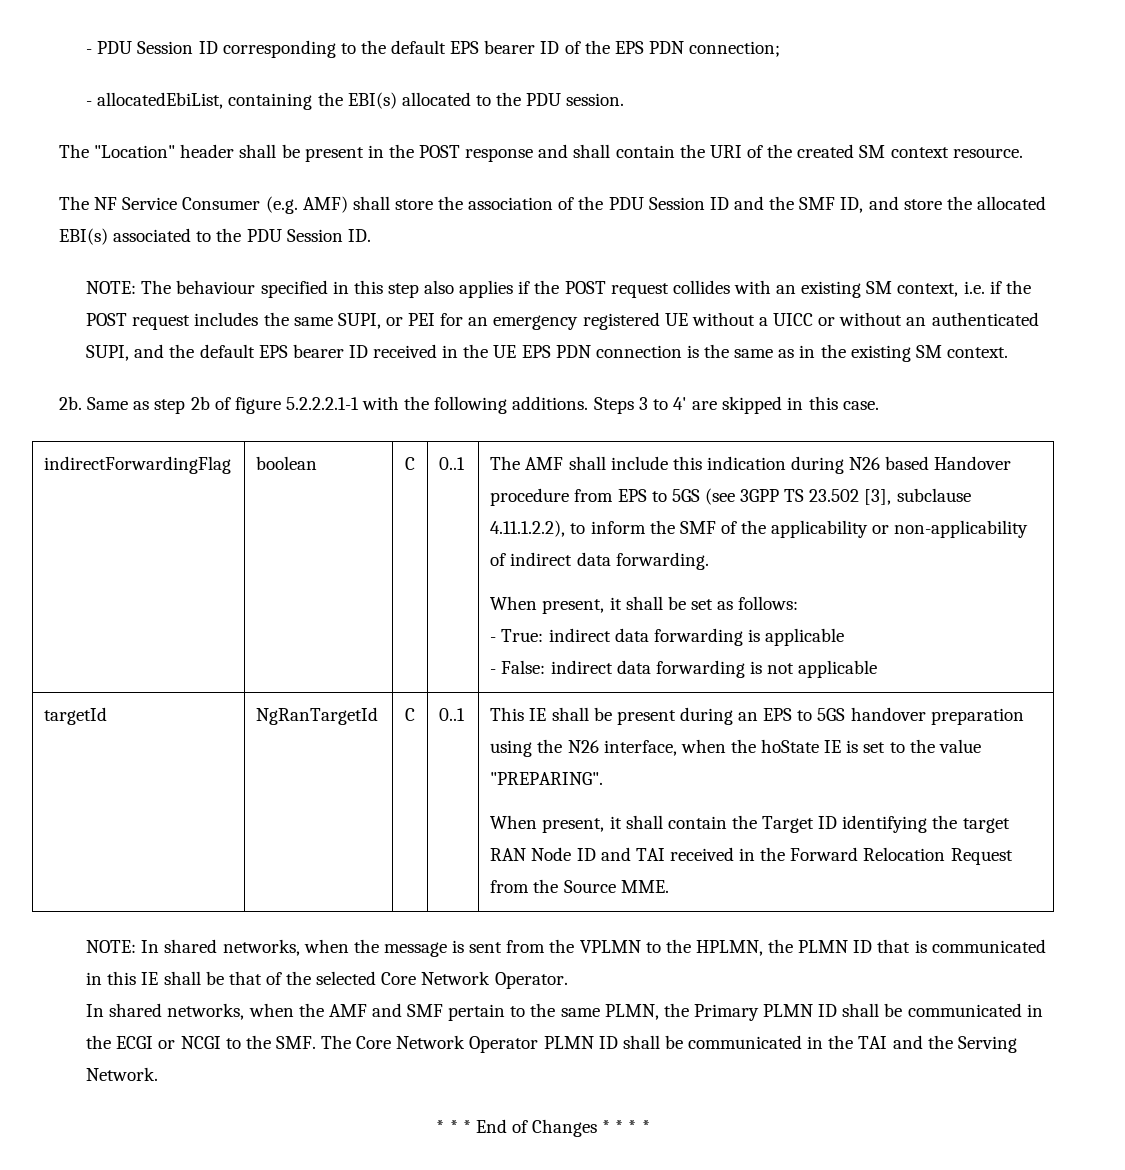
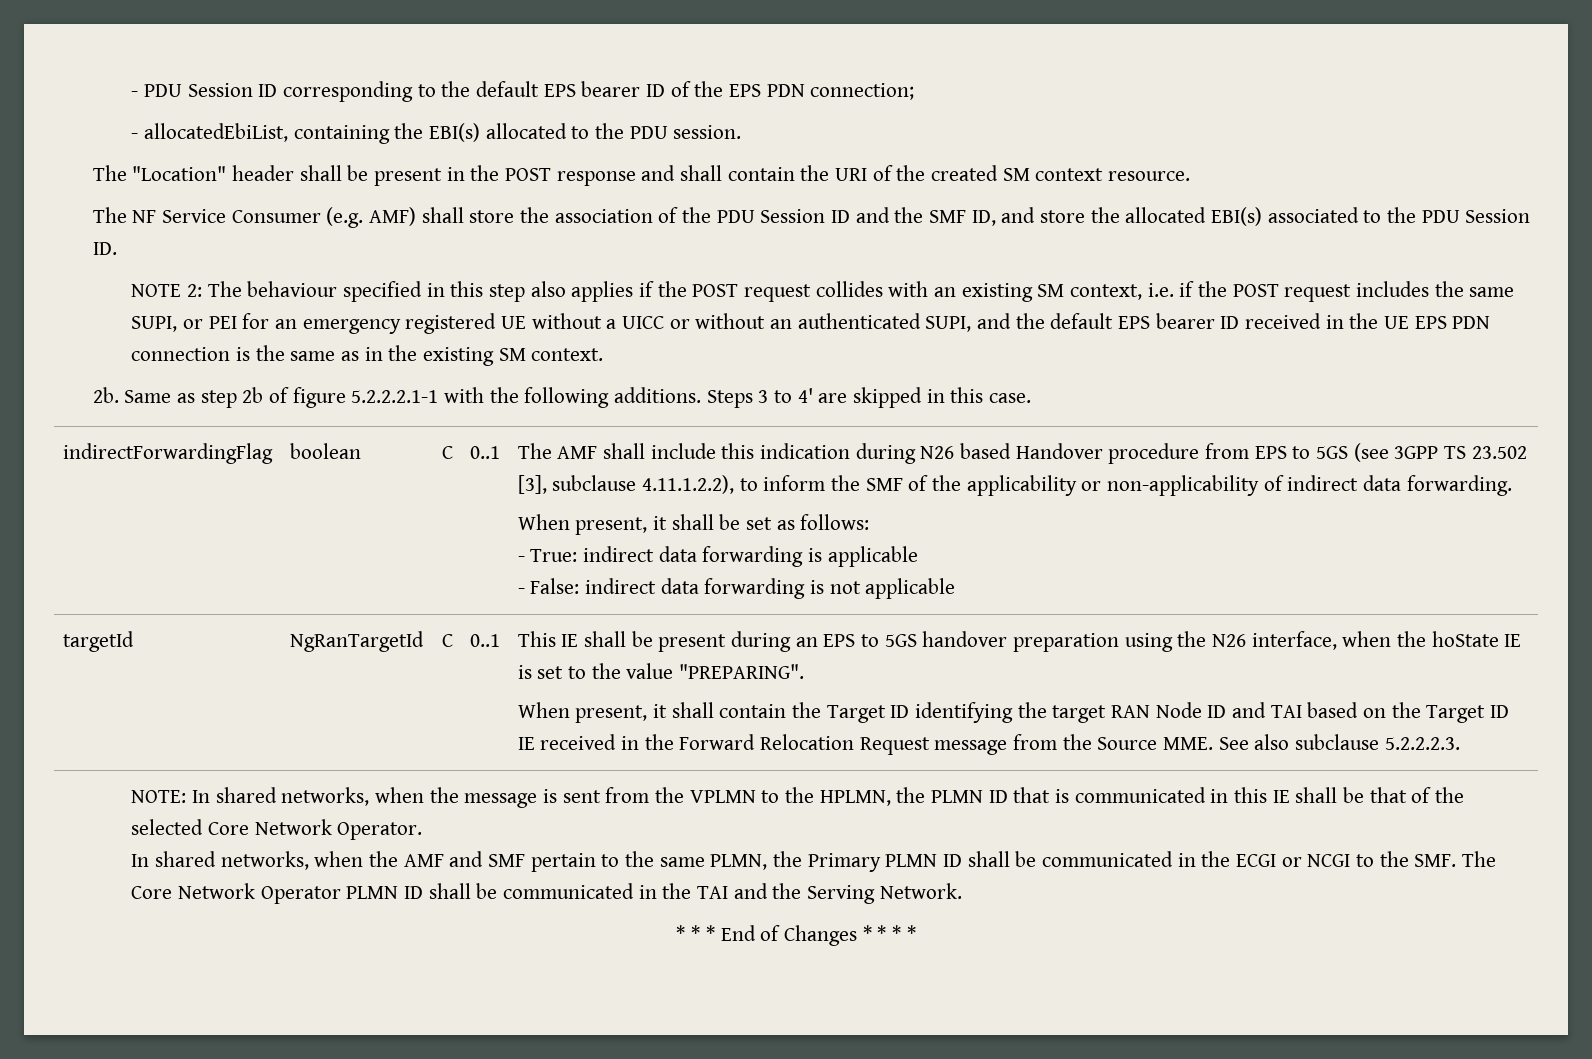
[86,281,137,294] NOTE: -> [131,284,202,297] NOTE 2:
(665, 854) none -> [1307,702,1509,723] [517,737,535,750] based on the Target ID IE
(1013, 856) none -> [934,740,1008,755] message
(669, 886) none -> [1218,734,1460,750] See also subclause 5.2.2.2.3.

